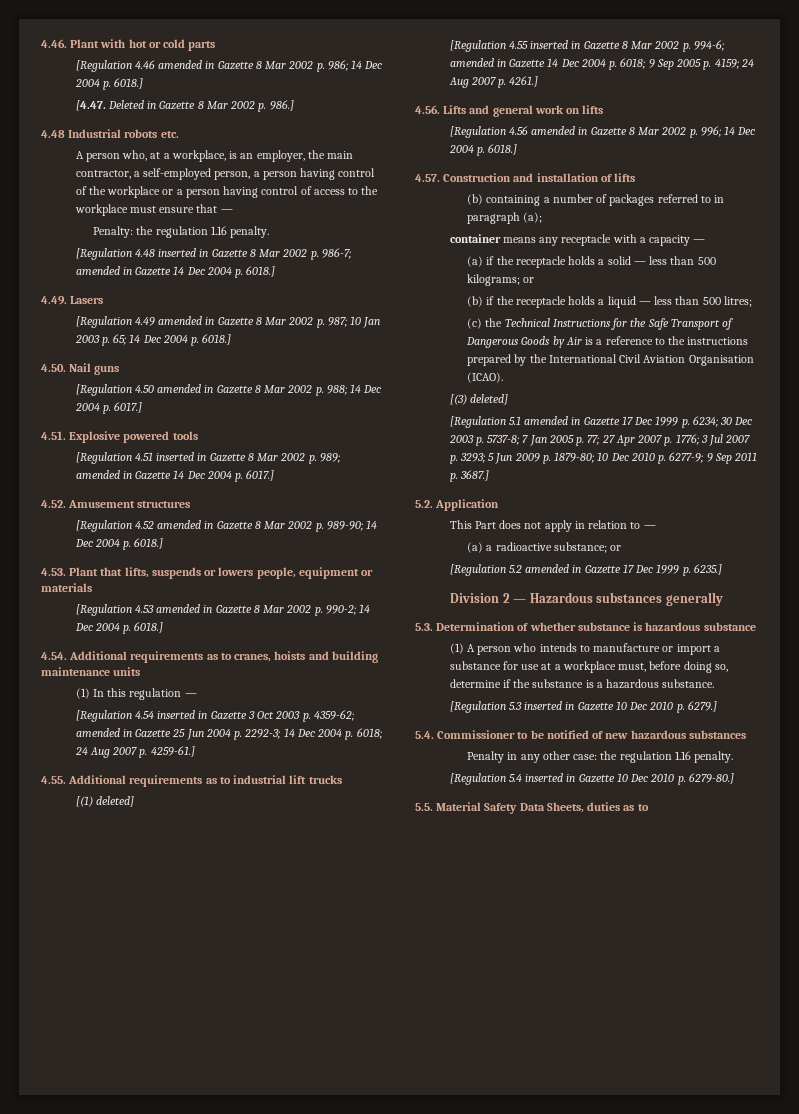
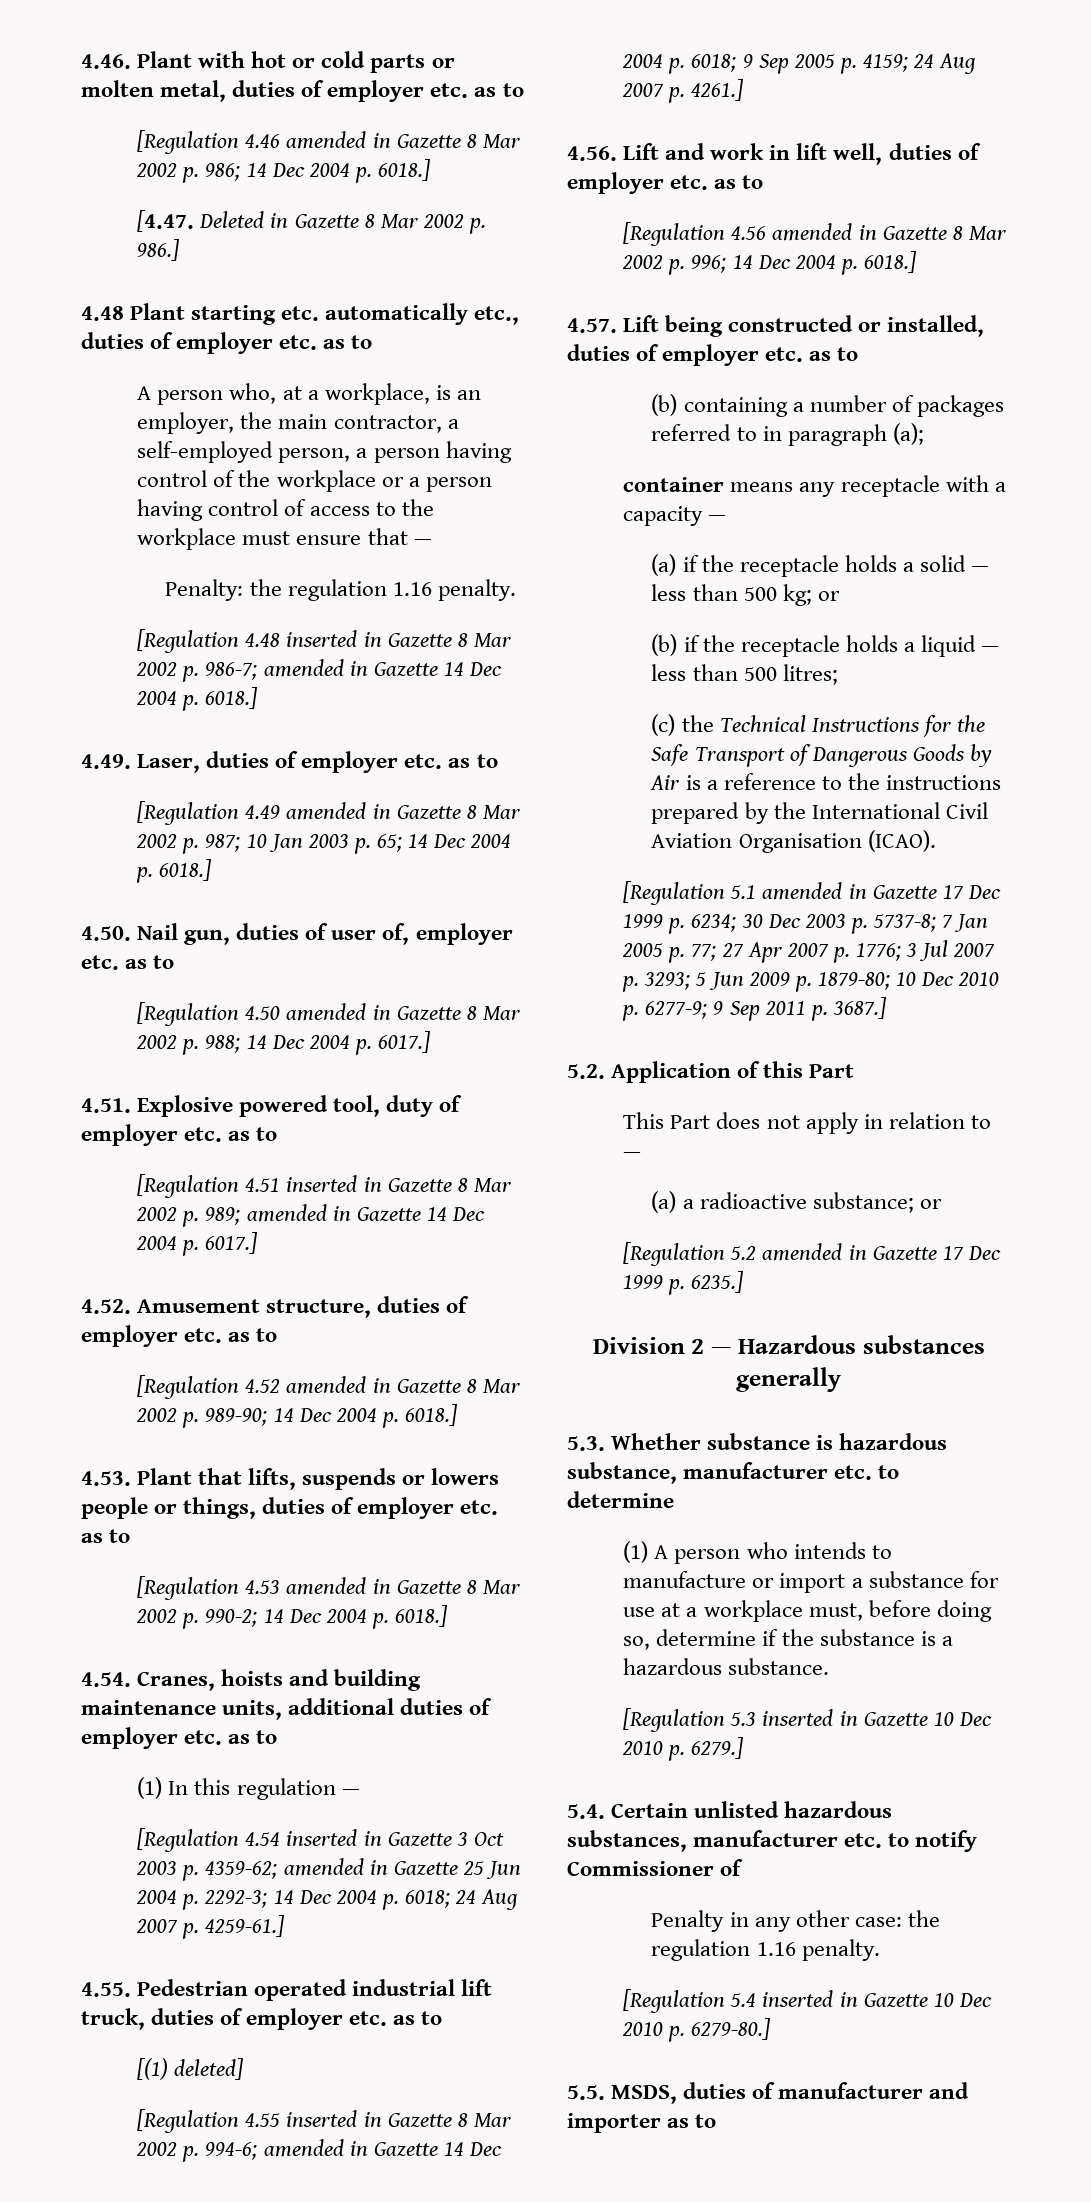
(216, 46) none -> [431,58,455,68] [81,80,524,102] or molten metal, duties of employer etc. as to
[68,129,179,138] Industrial robots etc. -> [130,303,520,325] [81,332,373,354] Plant starting etc. automatically etc., duties of employer etc. as to
[70,296,104,304] Lasers -> [137,751,498,773] Laser, duties of employer etc. as to
[94,365,120,375] guns -> [184,923,513,945] [81,955,175,970] gun, duties of user of, employer etc. as to
[172,431,198,440] tools -> [333,1095,463,1117] [81,1124,278,1146] tool, duty of employer etc. as to
[137,501,191,508] structures -> [266,1296,470,1318] [81,1325,278,1347] structure, duties of employer etc. as to
[256,567,374,579] [41,583,92,592] people, equipment or materials -> [81,1497,499,1519] [81,1529,131,1543] people or things, duties of employer etc. as to
[69,651,378,663] [41,667,141,676] Additional requirements as to cranes, hoists and building maintenance units -> [137,1669,422,1691] [81,1698,493,1720] [81,1727,278,1749] Cranes, hoists and building maintenance units, additional duties of employer etc. as to
[68,775,342,787] Additional requirements as to industrial lift trucks -> [137,1979,493,2001] [81,2008,443,2030] Pedestrian operated industrial lift truck, duties of employer etc. as to
[443,105,604,117] Lifts and general work on lifts -> [623,143,981,165] [567,172,764,194] Lift and work in lift well, duties of employer etc. as to
[443,173,636,182] Construction and installation of lifts -> [623,315,985,337] [567,344,859,366] Lift being constructed or installed, duties of employer etc. as to
[467,274,521,286] kilograms; -> [782,584,812,606] kg;
[449,394,509,405] // [(3) deleted] -> (936, 841) none
(500, 505) none -> [737,1061,855,1078] of this Part
[436,622,756,631] Determination of whether substance is hazardous substance -> [611,1433,948,1450] [567,1462,900,1484] [567,1491,674,1508] Whether substance is hazardous substance, manufacturer etc. to determine
[437,730,746,739] Commissioner to be notified of new hazardous substances -> [611,1801,893,1818] [567,1830,978,1852] [567,1859,744,1876] Certain unlisted hazardous substances, manufacturer etc. to notify Commissioner of
[436,802,621,814] Material Safety Data Sheets, duties -> [611,2082,970,2104] [567,2113,661,2133] MSDS, duties of manufacturer and importer

